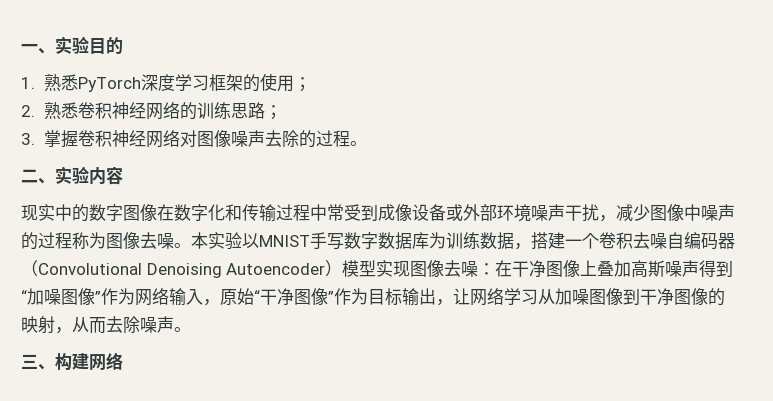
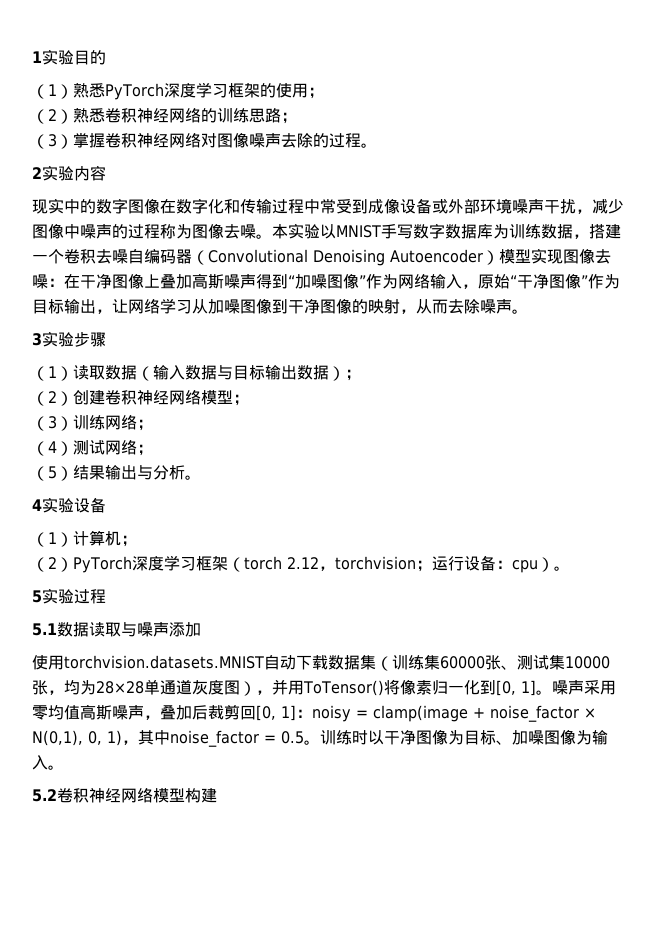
[21,44,55,54] 一、 -> [32,51,42,63] 1
[21,77,35,89] 1. -> [32,84,73,99] （1）
[21,105,35,117] 2. -> [32,109,73,124] （2）
[21,133,35,145] 3. -> [32,134,73,149] （3）
[21,169,55,184] 二、 -> [32,167,42,179] 2
[21,352,123,370] 三、构建网络 -> [32,331,106,347] [32,365,361,381] [32,389,249,406] [32,415,153,431] [32,440,153,456] [32,465,201,481] [32,497,106,513] [32,530,137,547] [32,555,570,573] [32,588,106,604] [32,622,201,637] [32,655,610,671] [32,679,616,696] [32,704,596,722] [32,729,608,747] [32,755,64,770] [32,787,217,803] 3实验步骤 // （1）读取数据（输入数据与目标输出数据）； // （2）创建卷积神经网络模型； // （3）训练网络； // （4）测试网络； // （5）结果输出与分析。 // 4实验设备 // （1）计算机； // （2）PyTorch深度学习框架（torch 2.12，torchvision；运行设备：cpu）。 // 5实验过程 // 5.1数据读取与噪声添加 // 使用torchvision.datasets.MNIST自动下载数据集（训练集60000张、测试集10000张，均为28×28单通道灰度图），并用ToTensor()将像素归一化到[0, 1]。噪声采用零均值高斯噪声，叠加后裁剪回[0, 1]：noisy = clamp(image + noise_factor × N(0,1), 0, 1)，其中noise_factor = 0.5。训练时以干净图像为目标、加噪图像为输入。 // 5.2卷积神经网络模型构建

